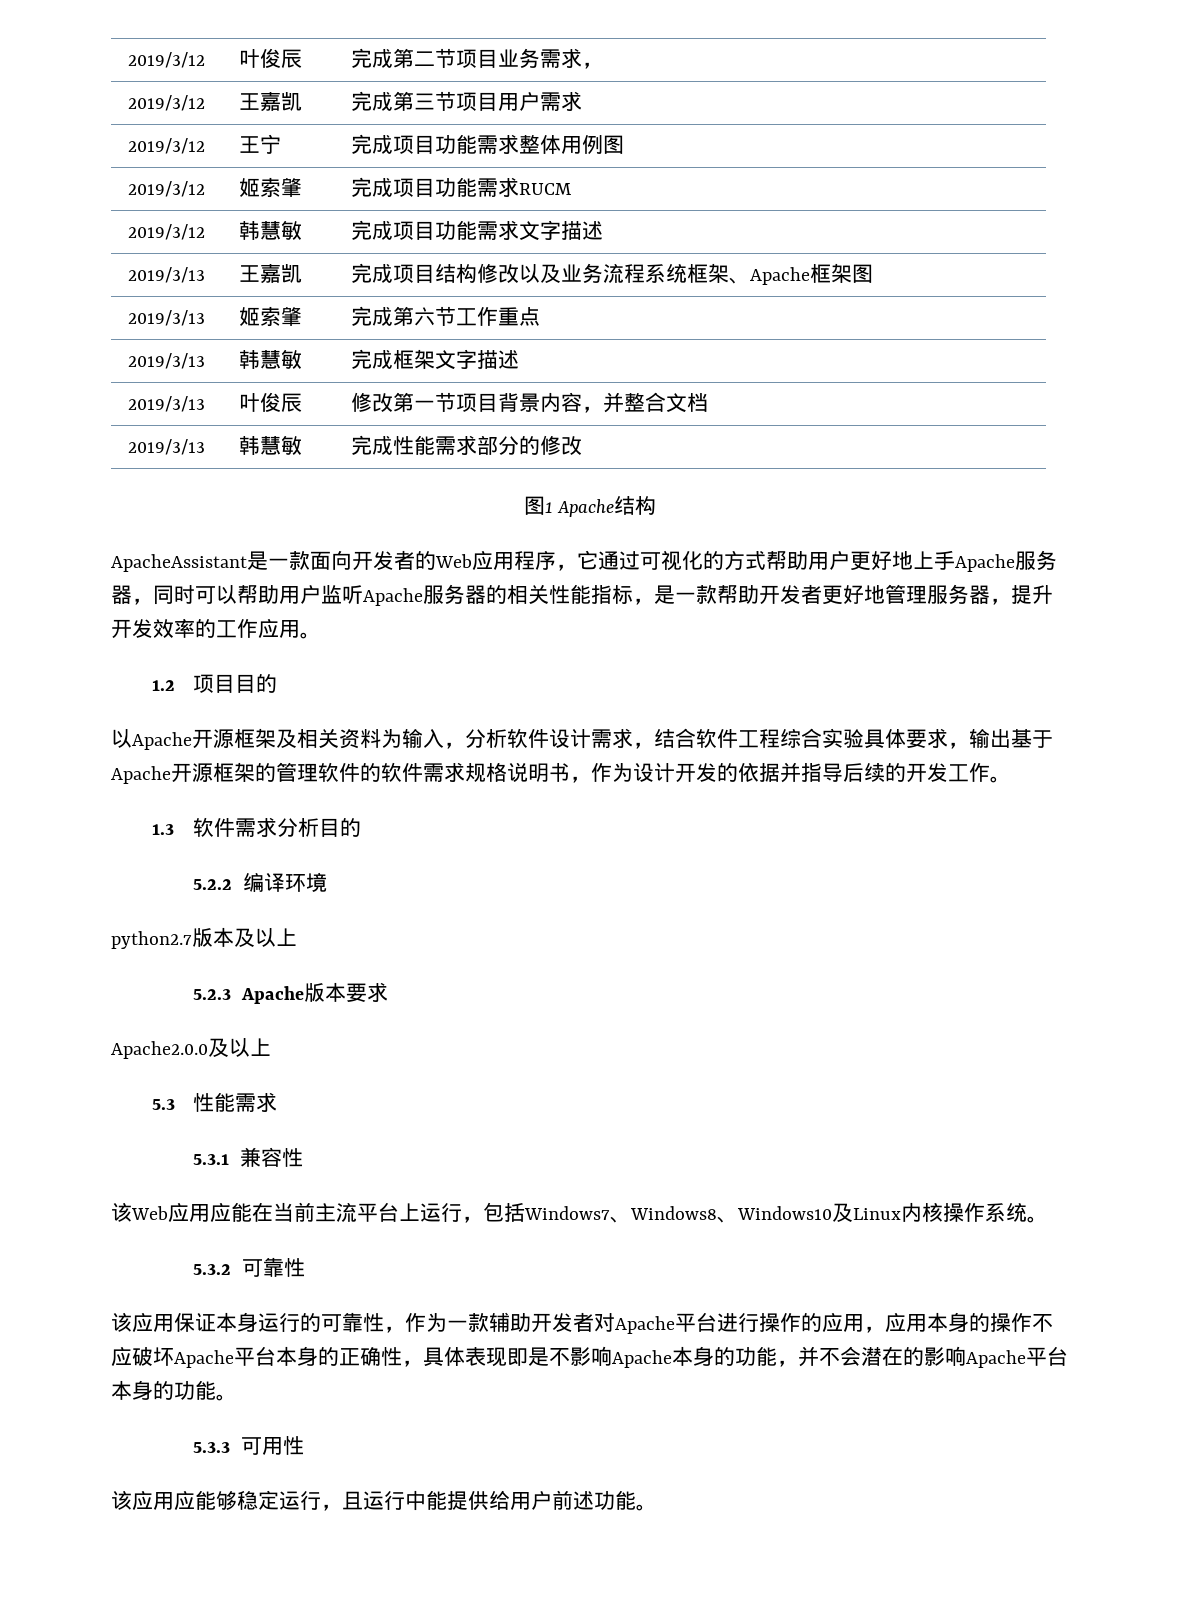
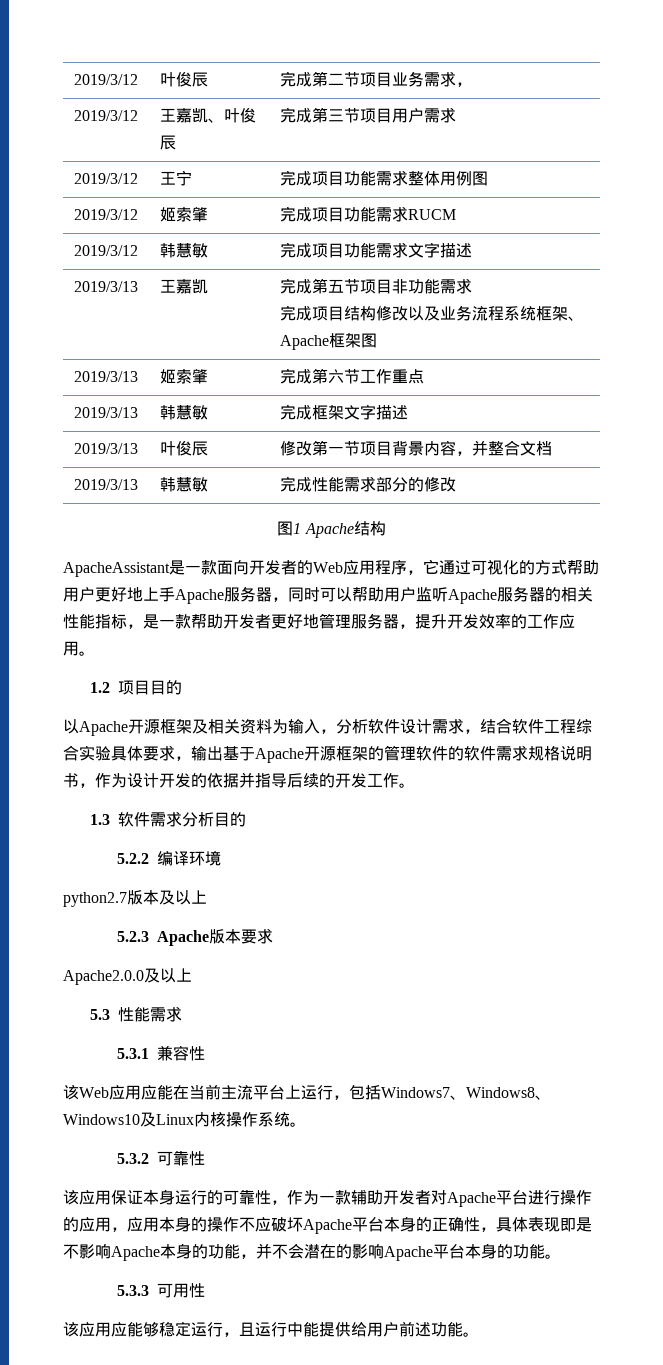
(302, 101) none -> [207,107,256,123] [159,135,176,150] 、叶俊辰
(393, 273) none -> [311,278,472,294] [279,305,312,321] 第五节项目非功能需求 // 完成

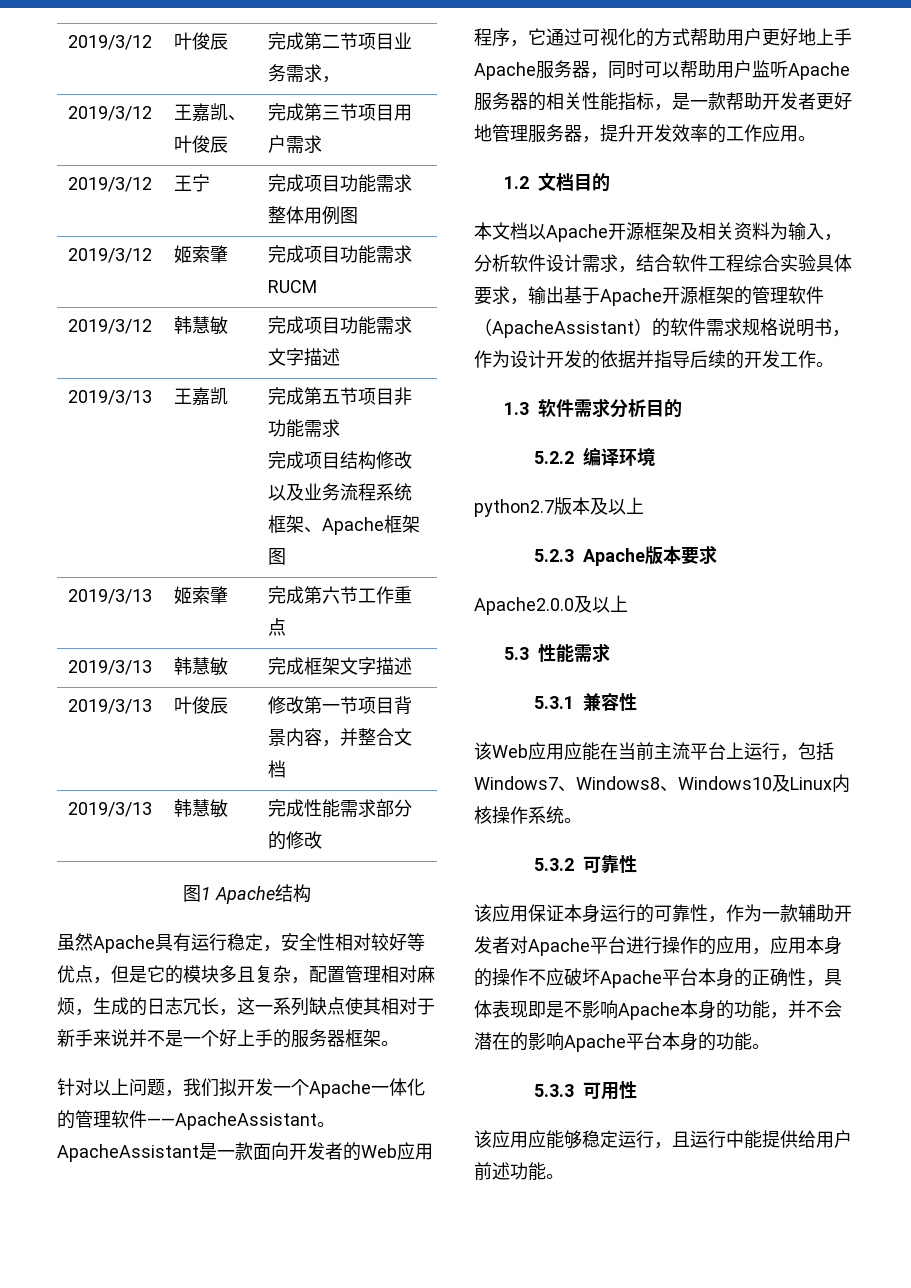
(386, 528) none -> [57,933,425,953] [57,965,435,984] [57,997,435,1016] [57,1029,399,1048] [57,1078,425,1098] [57,1110,335,1130] 虽然Apache具有运行稳定，安全性相对较好等优点，但是它的模块多且复杂，配置管理相对麻烦，生成的日志冗长，这一系列缺点使其相对于新手来说并不是一个好上手的服务器框架。 // 针对以上问题，我们拟开发一个Apache一体化的管理软件——ApacheAssistant。
[118,680,183,695] 项目目的 // -> [537,173,610,192] [474,222,528,240] 文档目的 // 本文档
(448, 753) none -> [474,318,652,338] （ApacheAssistant）

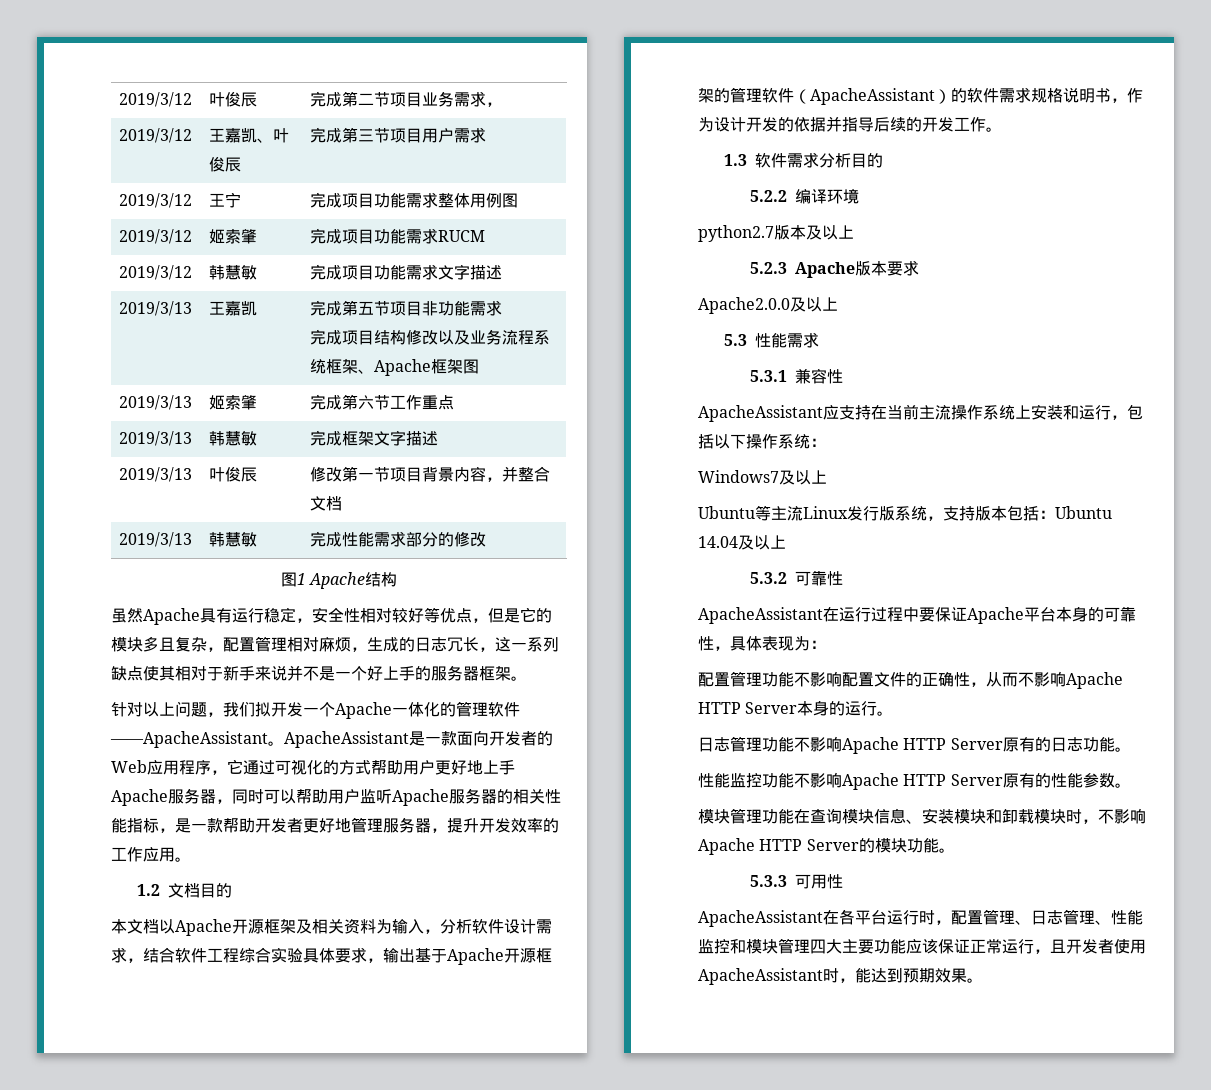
[474,742,834,761] [474,774,850,793] [474,806,582,824] [533,855,637,874] [474,904,852,923] [474,936,842,956] [474,968,788,988] 该Web应用应能在当前主流平台上运行，包括Windows7、Windows8、Windows10及Linux内核操作系统。 // 5.3.2可靠性 // 该应用保证本身运行的可靠性，作为一款辅助开发者对Apache平台进行操作的应用，应用本身的操作不应破坏Apache平台本身的正确 -> [698,404,1143,422] [698,434,826,449] [698,470,827,485] [698,505,1112,521] [698,535,786,550] [750,571,844,586] [698,606,1136,624] ApacheAssistant应支持在当前主流操作系统上安装和运行，包括以下操作系统： // Windows7及以上 // Ubuntu等主流Linux发行版系统，支持版本包括：Ubuntu 14.04及以上 // 5.3.2可靠性 // ApacheAssistant在运行过程中要保证Apache平台本身的可靠
[528,1000,842,1020] [474,1032,770,1052] [533,1081,637,1100] [474,1130,852,1149] [474,1162,546,1181] 即是不影响Apache本身的功能，并不会潜在的影响Apache平台本身的功能。 // 5.3.3可用性 // 该应用应能够稳定运行，且运行中能提供给用户前述功能 -> [794,636,826,651] [698,671,1123,689] [698,700,894,716] [698,736,1131,754] [698,772,1131,790] [698,808,1146,824] [698,838,955,855] [750,874,844,889] [698,909,1143,927] [698,938,1146,954] [698,968,967,985] 为： // 配置管理功能不影响配置文件的正确性，从而不影响Apache HTTP Server本身的运行。 // 日志管理功能不影响Apache HTTP Server原有的日志功能。 // 性能监控功能不影响Apache HTTP Server原有的性能参数。 // 模块管理功能在查询模块信息、安装模块和卸载模块时，不影响Apache HTTP Server的模块功能。 // 5.3.3可用性 // ApacheAssistant在各平台运行时，配置管理、日志管理、性能监控和模块管理四大主要功能应该保证正常运行，且开发者使用ApacheAssistant时，能达到预期效果

